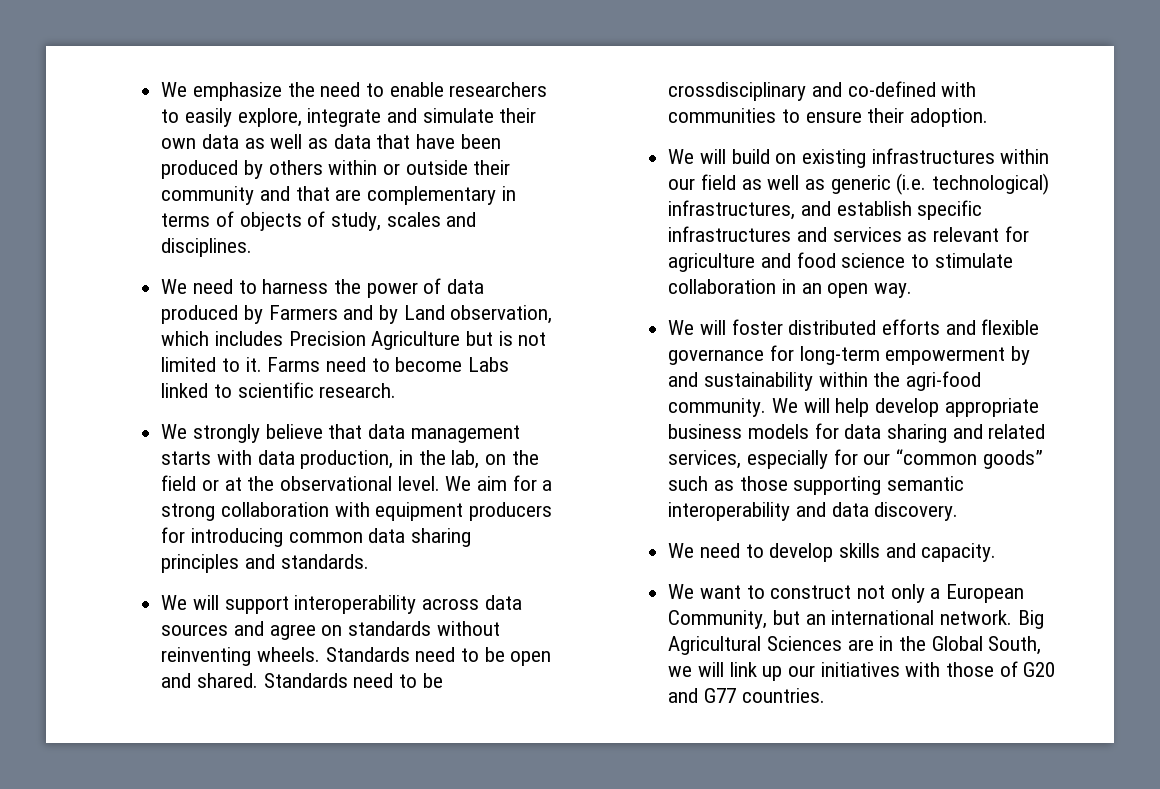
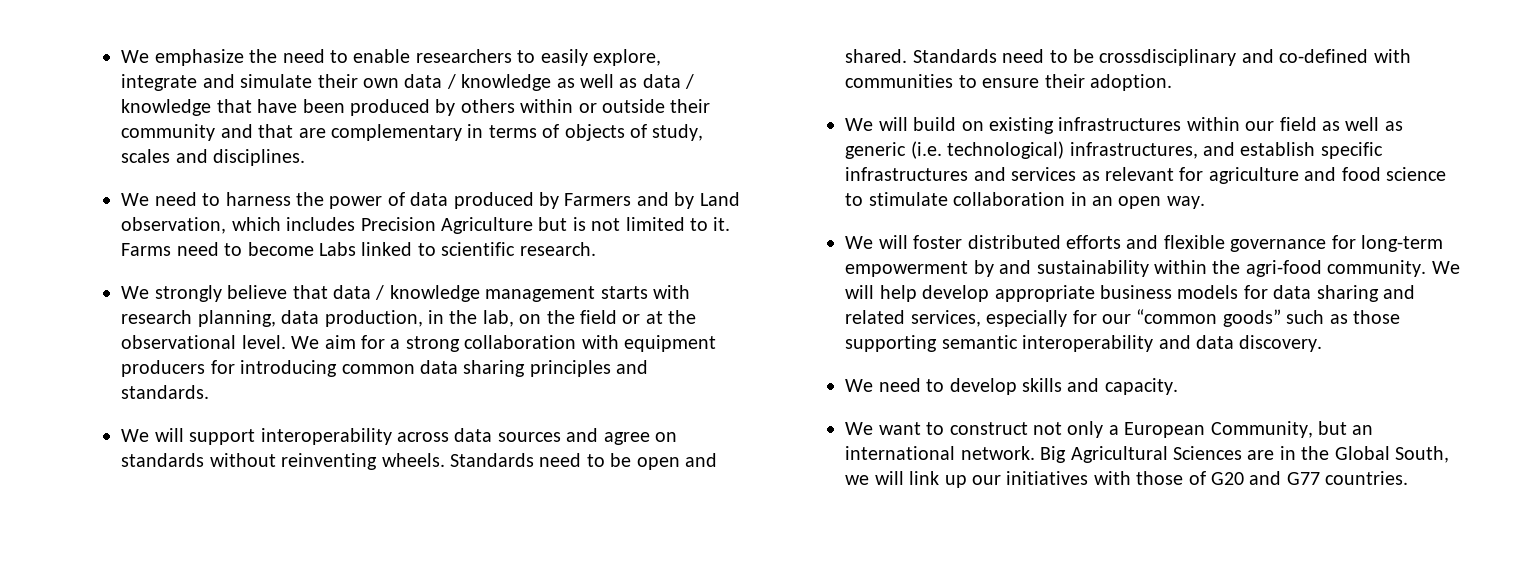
(239, 141) none -> [446,74,552,91] / knowledge
(371, 141) none -> [685,74,695,89] [121,99,212,116] / knowledge
(405, 431) none -> [375,285,480,302] / knowledge
(252, 457) none -> [121,310,276,327] research planning,

